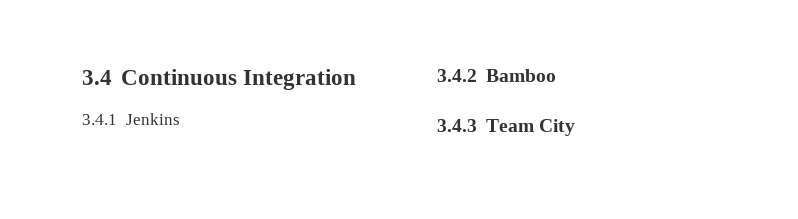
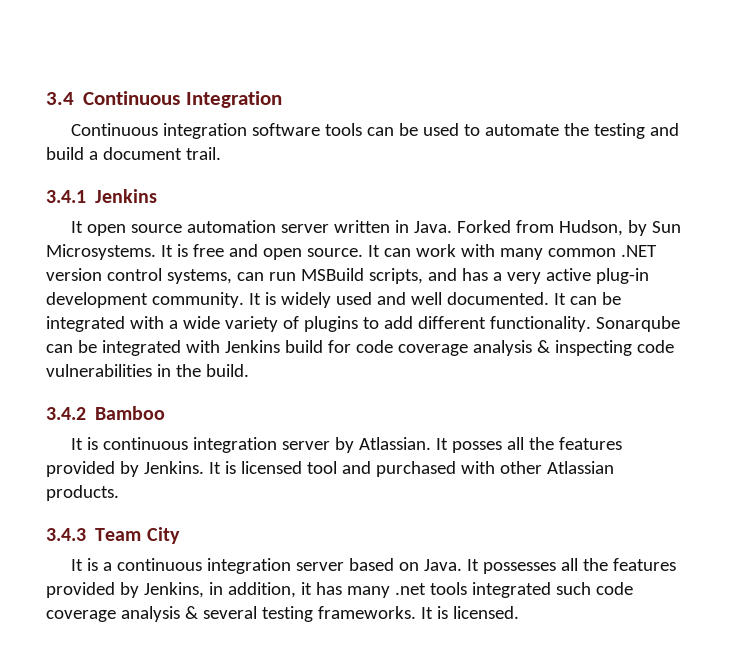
[82,113,180,125] [437,69,556,82] [437,119,575,136] 3.4.1 Jenkins // 3.4.2 Bamboo // 3.4.3 Team City -> [70,123,679,139] [46,147,221,160] [46,189,158,203] [70,220,681,236] [46,244,657,260] [46,268,649,284] [46,292,621,308] [46,316,680,332] [46,340,674,356] [46,364,249,377] [46,406,166,420] [70,437,622,453] [46,461,614,477] [46,485,119,501] [46,527,180,544] [70,558,676,574] [46,582,633,598] [46,606,519,622] Continuous integration software tools can be used to automate the testing and build a document trail. // 3.4.1 Jenkins // It open source automation server written in Java. Forked from Hudson, by Sun Microsystems. It is free and open source. It can work with many common .NET version control systems, can run MSBuild scripts, and has a very active plug-in development community. It is widely used and well documented. It can be integrated with a wide variety of plugins to add different functionality. Sonarqube can be integrated with Jenkins build for code coverage analysis & inspecting code vulnerabilities in the build. // 3.4.2 Bamboo // It is continuous integration server by Atlassian. It posses all the features provided by Jenkins. It is licensed tool and purchased with other Atlassian products. // 3.4.3 Team City // It is a continuous integration server based on Java. It possesses all the features provided by Jenkins, in addition, it has many .net tools integrated such code coverage analysis & several testing frameworks. It is licensed.

